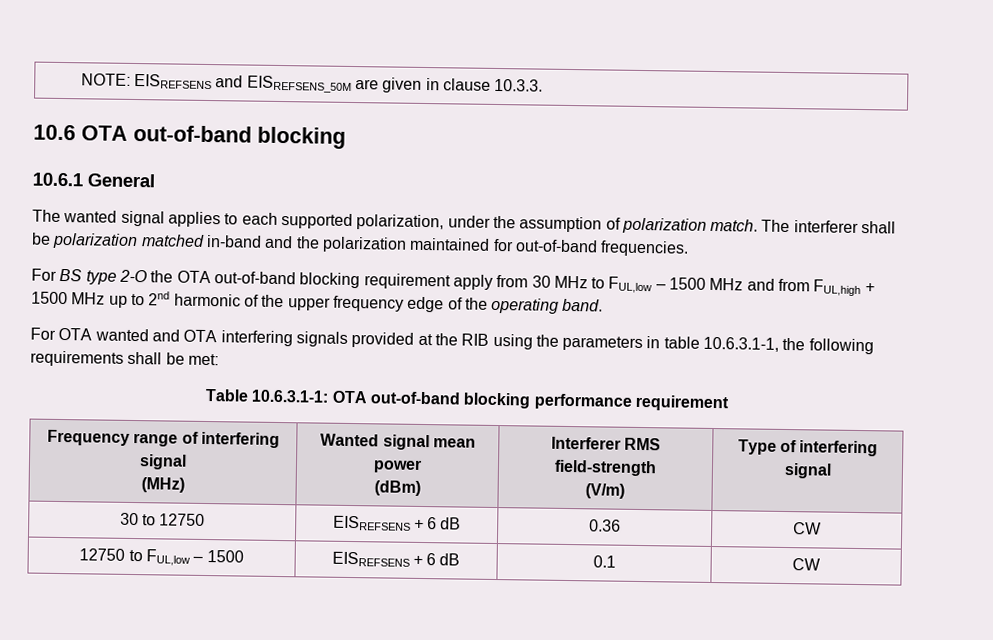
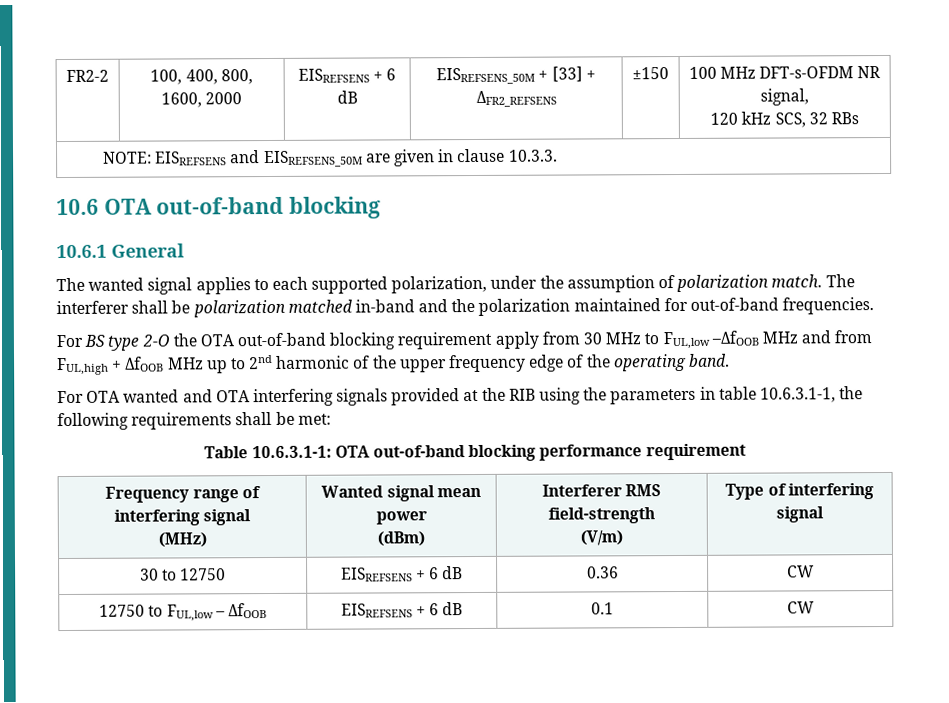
(80, 79) none -> [66,69,109,82] [150,69,253,85] [160,92,243,108] [297,68,397,83] [336,90,358,104] [436,66,596,85] [475,90,557,107] [632,67,669,80] [688,66,882,79] [760,88,809,106] [710,111,859,128] FR2-2 | 100, 400, 800, 1600, 2000 | EISREFSENS + 6 dB | EISREFSENS_50M + [33] + ΔFR2_REFSENS | ±150 | 100 MHz DFT-s-OFDM NR signal, // 120 kHz SCS, 32 RBs //
[655,277,707,290] – 1500 -> [710,330,759,346] –ΔfOOB
[31,291,68,305] 1500 -> [125,356,165,372] ΔfOOB
[206,550,244,563] 1500 -> [227,603,267,619] ΔfOOB

